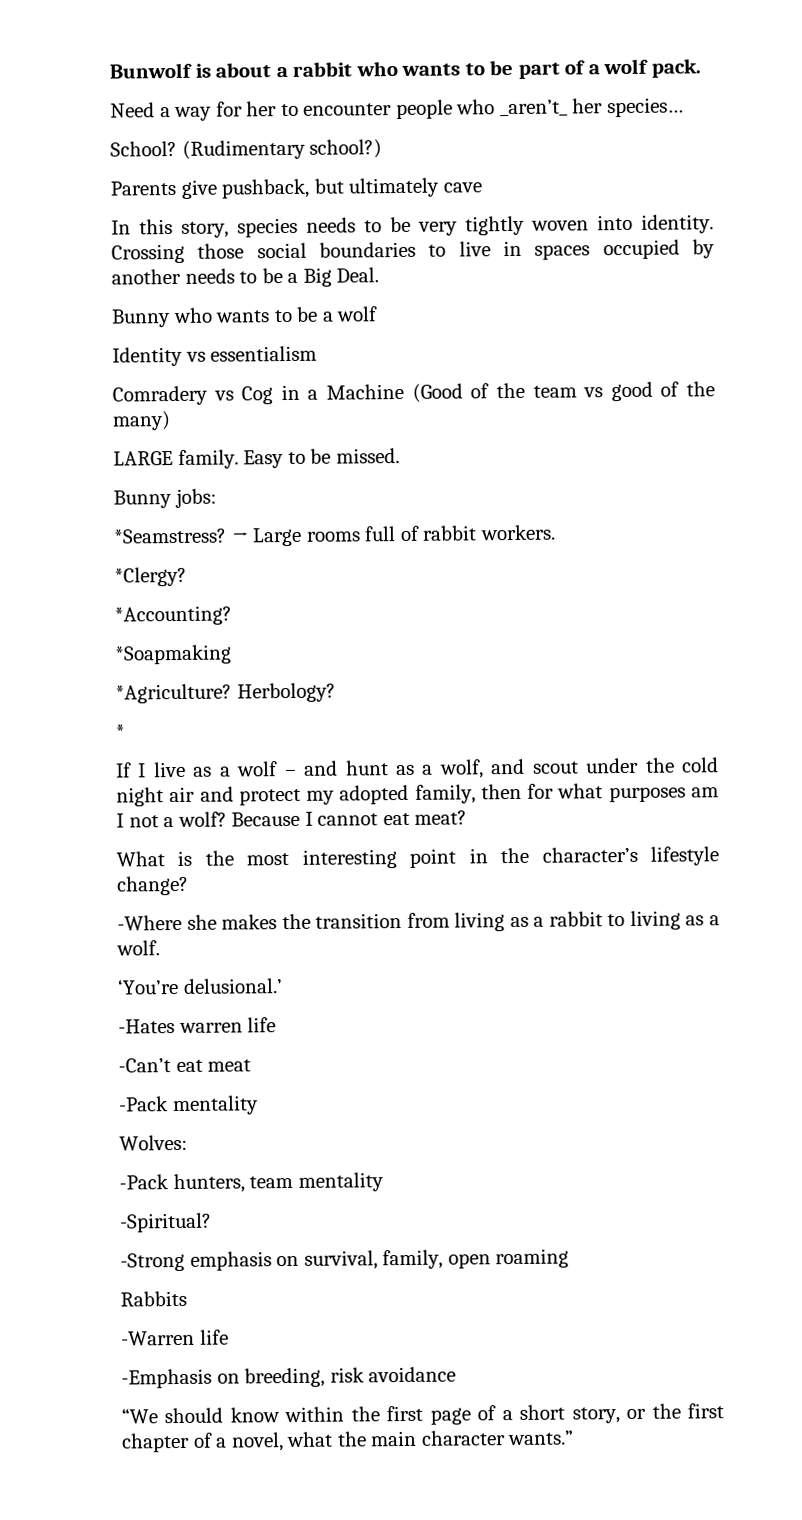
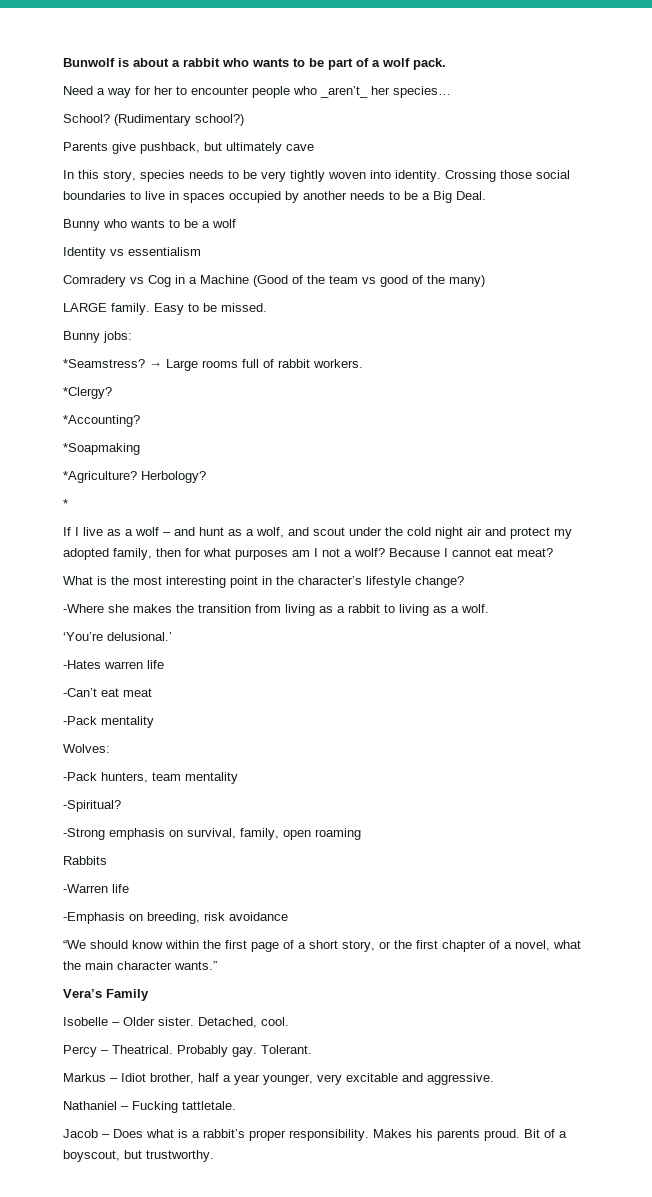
(575, 1438) none -> [63,989,149,1001] [63,1017,289,1028] [63,1045,312,1057] [63,1073,494,1085] [63,1101,236,1113] [63,1129,567,1141] [63,1150,214,1162] // Vera’s Family // Isobelle – Older sister. Detached, cool. // Percy – Theatrical. Probably gay. Tolerant. // Markus – Idiot brother, half a year younger, very excitable and aggressive. // Nathaniel – Fucking tattletale. // Jacob – Does what is a rabbit’s proper responsibility. Makes his parents proud. Bit of a boyscout, but trustworthy.

